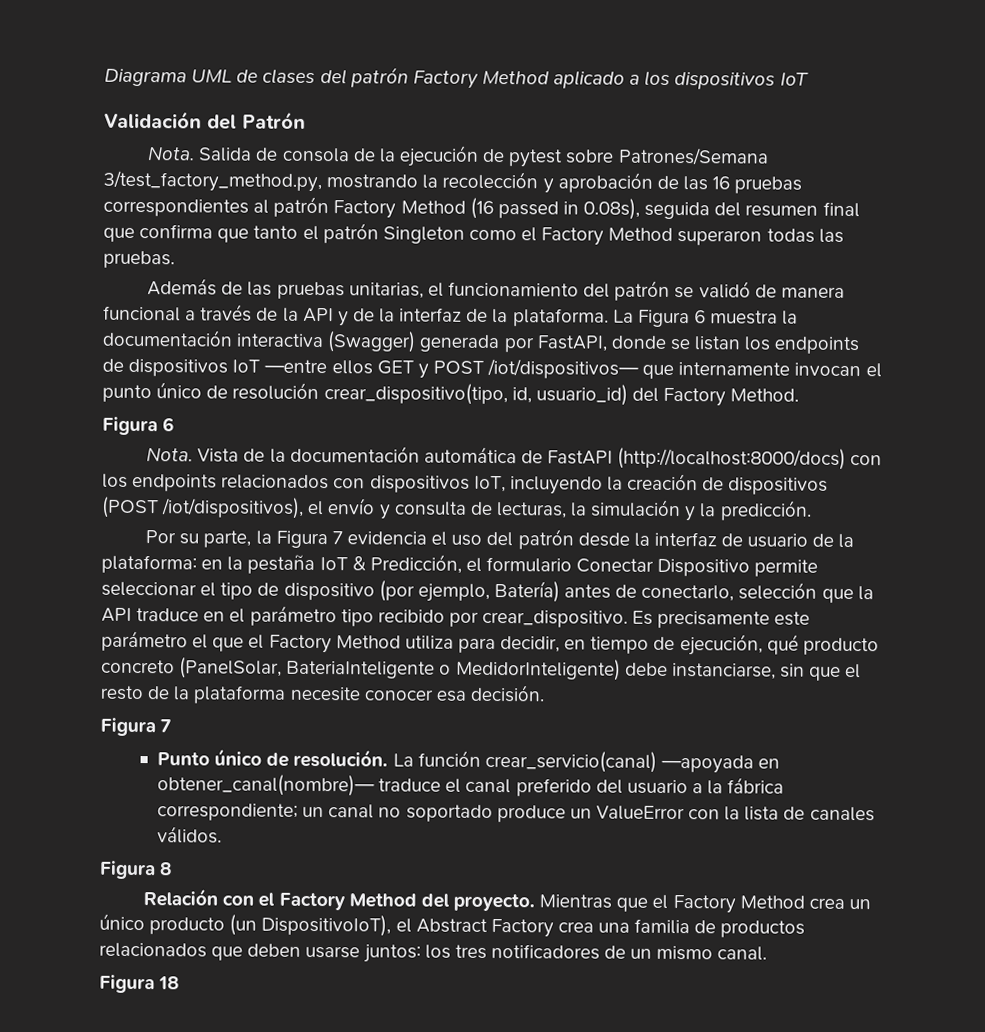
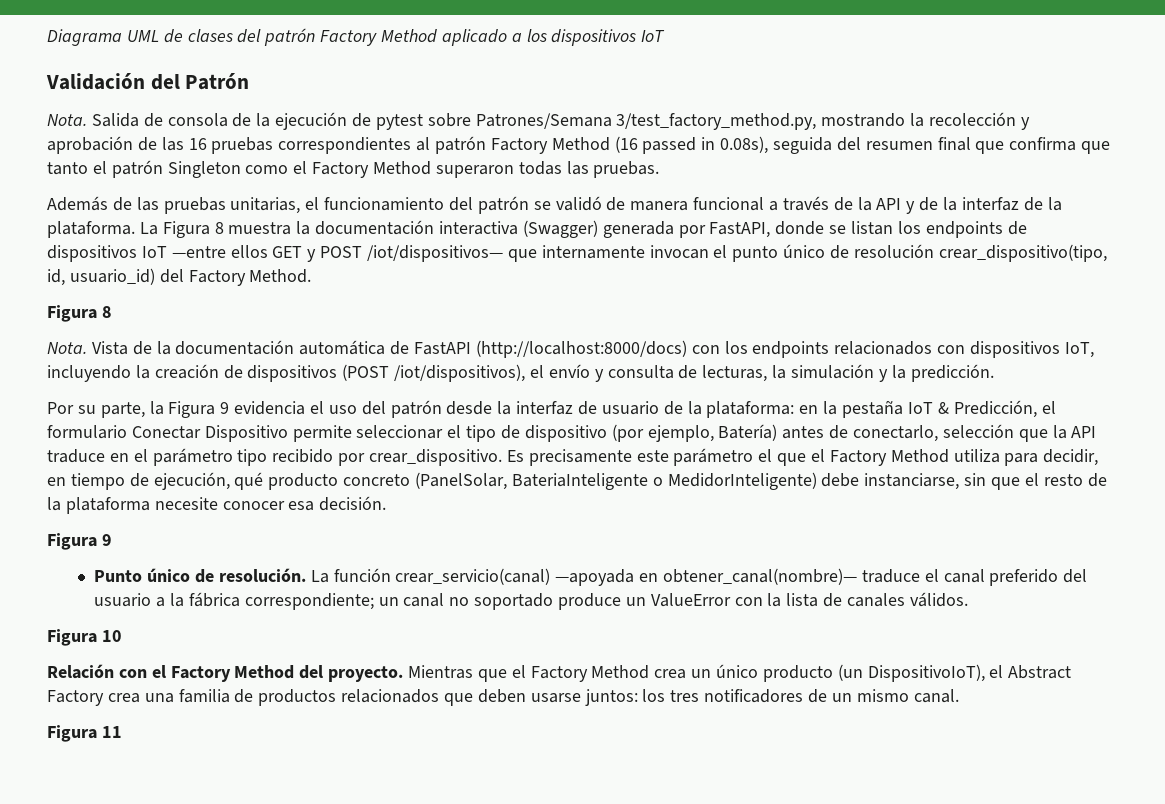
[693,310,706,324] 6 -> [214,222,224,234] 8
[162,417,175,432] 6 -> [101,306,112,318] 8
[331,531,343,545] 7 -> [220,402,230,414] 9
[160,719,172,733] 7 -> [101,534,112,546] 9
[159,862,173,876] 8 -> [101,630,122,642] 10
[158,976,180,990] 18 -> [101,726,122,738] 11

